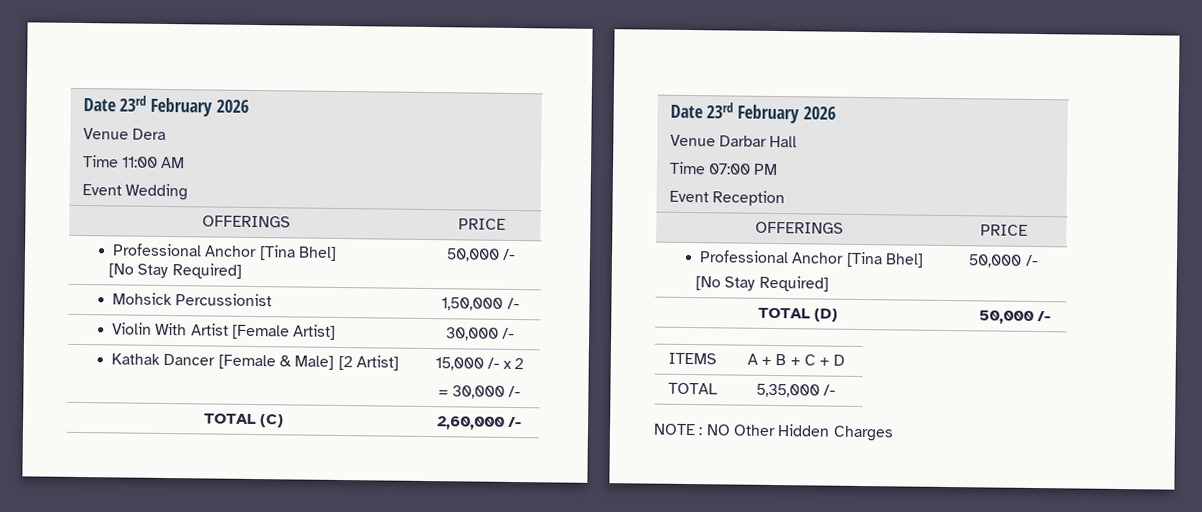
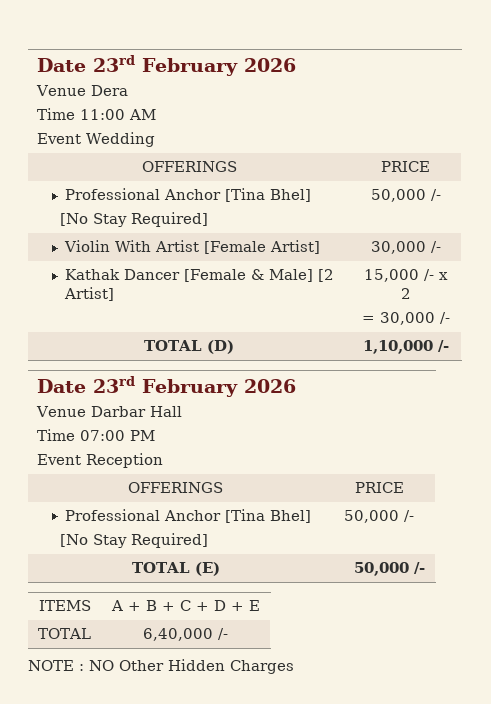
[111,292,273,307] [441,297,520,311] // Mohsick Percussionist | 1,50,000 /- -> (441, 195) none
[260,414,285,428] [435,416,505,430] (C) | 2,60,000 -> [207,340,234,354] [362,340,433,354] (D) | 1,10,000
[814,308,839,322] (D) -> [194,562,220,576] (E)
(846, 360) none -> [230,600,260,611] + E
[755,383,820,398] 5,35,000 -> [143,628,213,641] 6,40,000

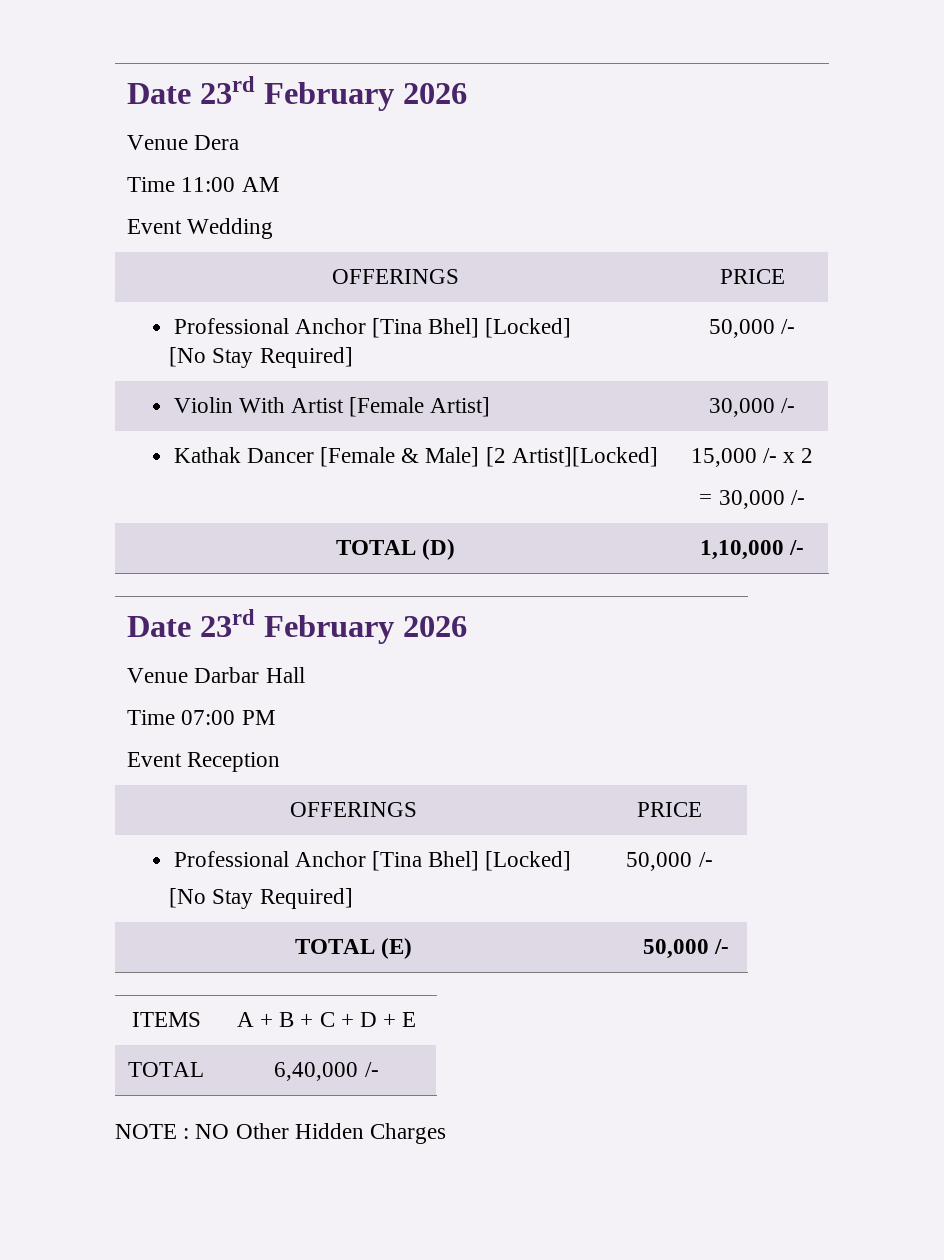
(312, 195) none -> [485,318,572,338] [Locked]
[64,287,115,301] Artist] -> [511,447,658,467] Artist][Locked]
(312, 516) none -> [485,851,572,871] [Locked]

